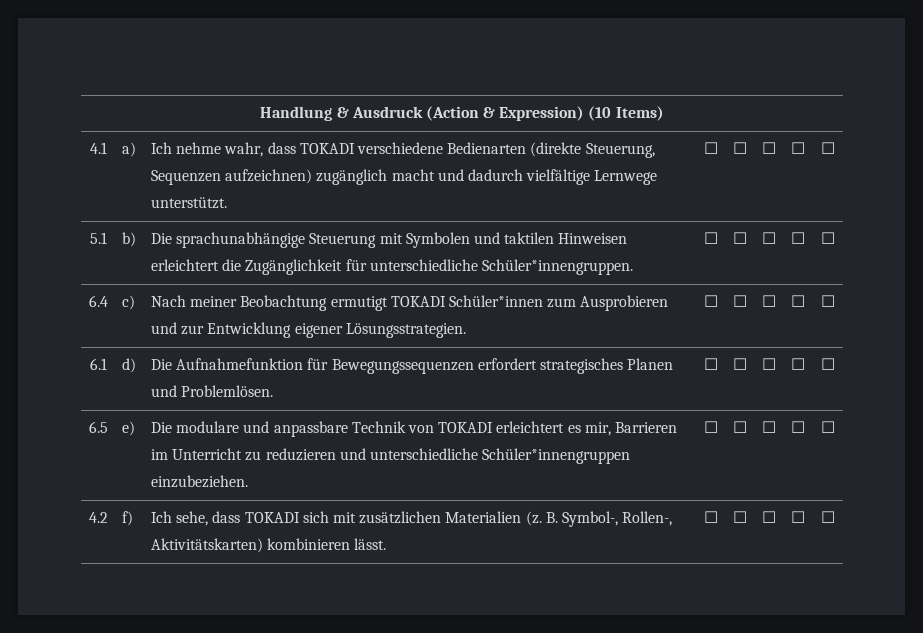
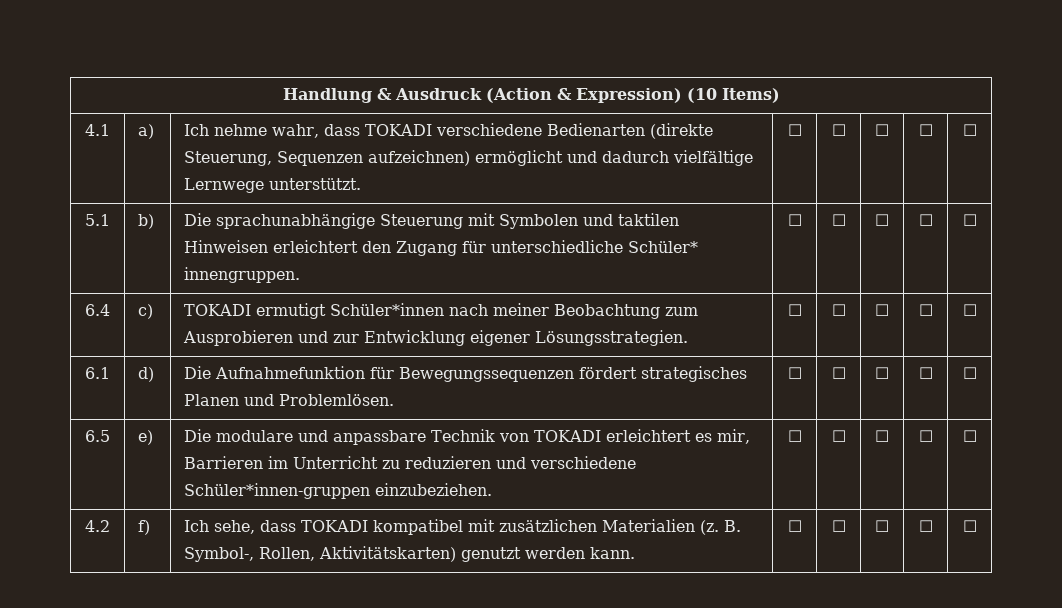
[316,169,435,185] zugänglich macht -> [475,150,564,166] ermöglicht
[222,259,633,275] die Zugänglichkeit für unterschiedliche Schüler*innengruppen. -> [362,240,699,256] [184,267,301,283] den Zugang für unterschiedliche Schüler* innengruppen.
[151,295,543,311] Nach meiner Beobachtung ermutigt TOKADI Schüler*innen -> [184,303,661,319] TOKADI ermutigt Schüler*innen nach meiner Beobachtung
[477,358,537,370] erfordert -> [579,367,638,379] fördert
[369,448,631,464] unterschiedliche Schüler*innengruppen -> [530,456,637,469] [184,483,371,499] verschiedene Schüler*innen-gruppen
[302,511,329,523] sich -> [373,519,464,535] kompatibel
[622,511,673,526] [151,538,387,553] Rollen-, Aktivitätskarten) kombinieren lässt. -> [259,546,636,562] Rollen, Aktivitätskarten) genutzt werden kann.

